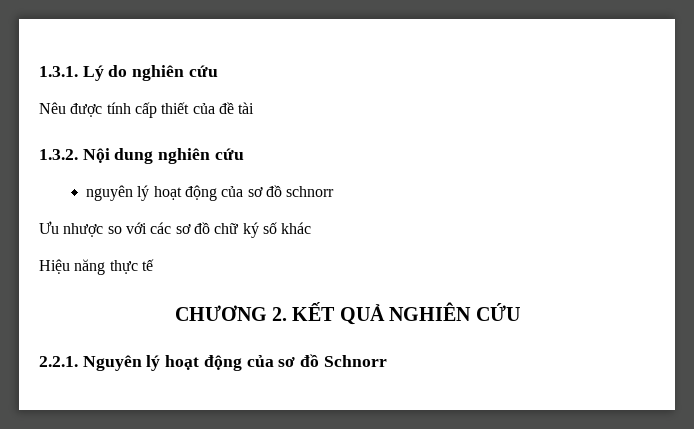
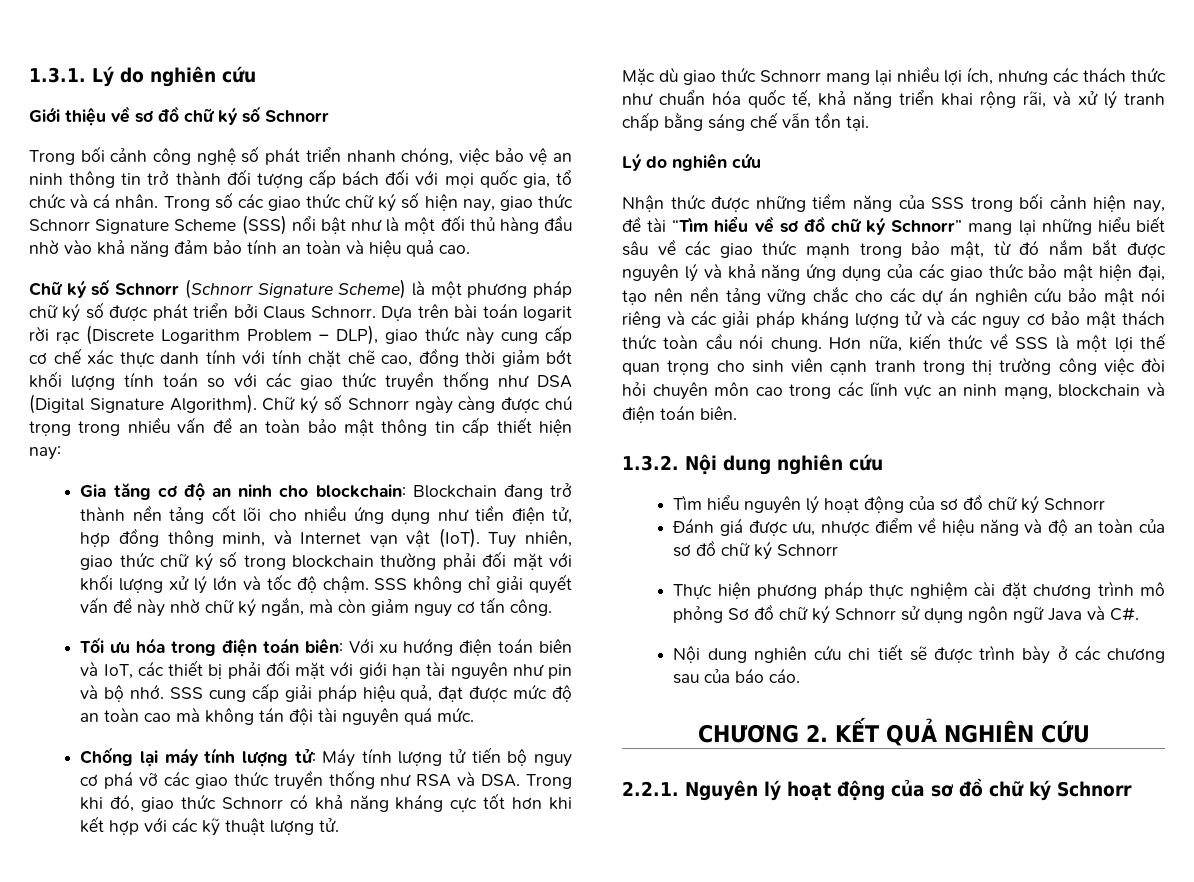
[39,102,255,118] Nêu được tính cấp thiết của đề tài -> [29,106,329,126] [29,146,572,165] [29,169,573,188] [29,192,573,212] [29,215,573,235] [29,239,470,257] [29,279,572,299] [29,302,572,322] [29,325,572,345] [29,348,572,367] [29,371,572,391] [29,394,573,414] [29,417,572,436] [29,446,61,460] [80,483,572,501] [80,505,572,524] [80,528,573,548] [80,551,572,571] [80,574,572,594] [80,597,553,617] [80,637,573,657] [80,660,572,680] [80,683,572,702] [80,707,475,726] [80,747,573,767] [80,770,573,790] [80,793,573,812] [80,816,340,836] [622,66,1166,85] [622,89,1165,109] [622,112,869,131] [622,153,761,171] [622,193,1165,213] [622,216,1165,235] [622,239,1167,258] [622,263,1165,282] [622,286,1165,305] [622,310,1166,329] [622,333,1166,352] [622,357,1165,375] [622,381,1165,400] [622,405,737,423] Giới thiệu về sơ đồ chữ ký số Schnorr // Trong bối cảnh công nghệ số phát triển nhanh chóng, việc bảo vệ an ninh thông tin trở thành đối tượng cấp bách đối với mọi quốc gia, tổ chức và cá nhân. Trong số các giao thức chữ ký số hiện nay, giao thức Schnorr Signature Scheme (SSS) nổi bật như là một đối thủ hàng đầu nhờ vào khả năng đảm bảo tính an toàn và hiệu quả cao. // Chữ ký số Schnorr (Schnorr Signature Scheme) là một phương pháp chữ ký số được phát triển bởi Claus Schnorr. Dựa trên bài toán logarit rời rạc (Discrete Logarithm Problem – DLP), giao thức này cung cấp cơ chế xác thực danh tính với tính chặt chẽ cao, đồng thời giảm bớt khối lượng tính toán so với các giao thức truyền thống như DSA (Digital Signature Algorithm). Chữ ký số Schnorr ngày càng được chú trọng trong nhiều vấn đề an toàn bảo mật thông tin cấp thiết hiện nay: // Gia tăng cơ độ an ninh cho blockchain: Blockchain đang trở thành nền tảng cốt lõi cho nhiều ứng dụng như tiền điện tử, hợp đồng thông minh, và Internet vạn vật (IoT). Tuy nhiên, giao thức chữ ký số trong blockchain thường phải đối mặt với khối lượng xử lý lớn và tốc độ chậm. SSS không chỉ giải quyết vấn đề này nhờ chữ ký ngắn, mà còn giảm nguy cơ tấn công. // Tối ưu hóa trong điện toán biên: Với xu hướng điện toán biên và IoT, các thiết bị phải đối mặt với giới hạn tài nguyên như pin và bộ nhớ. SSS cung cấp giải pháp hiệu quả, đạt được mức độ an toàn cao mà không tán đội tài nguyên quá mức. // Chống lại máy tính lượng tử: Máy tính lượng tử tiến bộ nguy cơ phá vỡ các giao thức truyền thống như RSA và DSA. Trong khi đó, giao thức Schnorr có khả năng kháng cực tốt hơn khi kết hợp với các kỹ thuật lượng tử. // Mặc dù giao thức Schnorr mang lại nhiều lợi ích, nhưng các thách thức như chuẩn hóa quốc tế, khả năng triển khai rộng rãi, và xử lý tranh chấp bằng sáng chế vẫn tồn tại. // Lý do nghiên cứu // Nhận thức được những tiềm năng của SSS trong bối cảnh hiện nay, đề tài “Tìm hiểu về sơ đồ chữ ký Schnorr” mang lại những hiểu biết sâu về các giao thức mạnh trong bảo mật, từ đó nắm bắt được nguyên lý và khả năng ứng dụng của các giao thức bảo mật hiện đại, tạo nên nền tảng vững chắc cho các dự án nghiên cứu bảo mật nói riêng và các giải pháp kháng lượng tử và các nguy cơ bảo mật thách thức toàn cầu nói chung. Hơn nữa, kiến thức về SSS là một lợi thế quan trọng cho sinh viên cạnh tranh trong thị trường công việc đòi hỏi chuyên môn cao trong các lĩnh vực an ninh mạng, blockchain và điện toán biên.
(244, 154) none -> [673,495,740,510] Tìm hiểu
[286,186,335,197] [39,221,312,238] [39,259,154,275] schnorr // Ưu nhược so với các sơ đồ chữ ký số khác // Hiệu năng thực tế -> [988,495,1106,514] [672,517,1165,536] [673,540,839,560] [673,581,1165,599] [673,604,1140,624] [673,644,1165,664] [673,668,801,684] chữ ký Schnorr // Đánh giá được ưu, nhược điểm về hiệu năng và độ an toàn của sơ đồ chữ ký Schnorr // Thực hiện phương pháp thực nghiệm cài đặt chương trình mô phỏng Sơ đồ chữ ký Schnorr sử dụng ngôn ngữ Java và C#. // Nội dung nghiên cứu chi tiết sẽ được trình bày ở các chương sau của báo cáo.
(320, 360) none -> [989,780,1051,801] chữ ký

